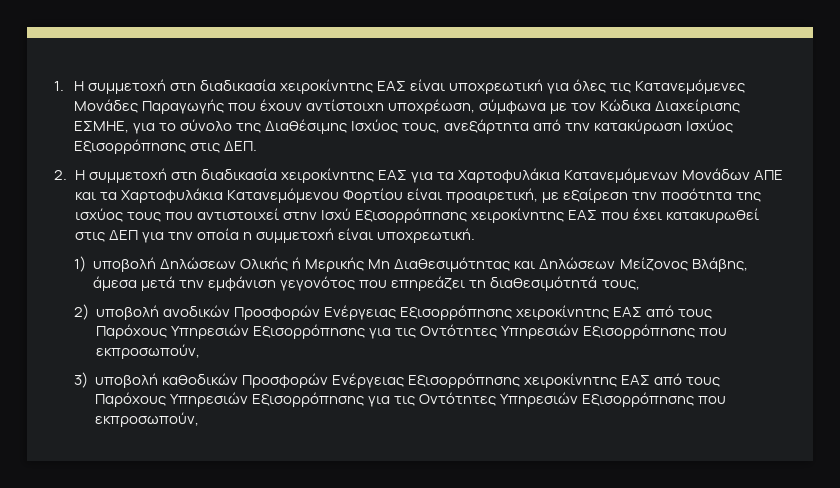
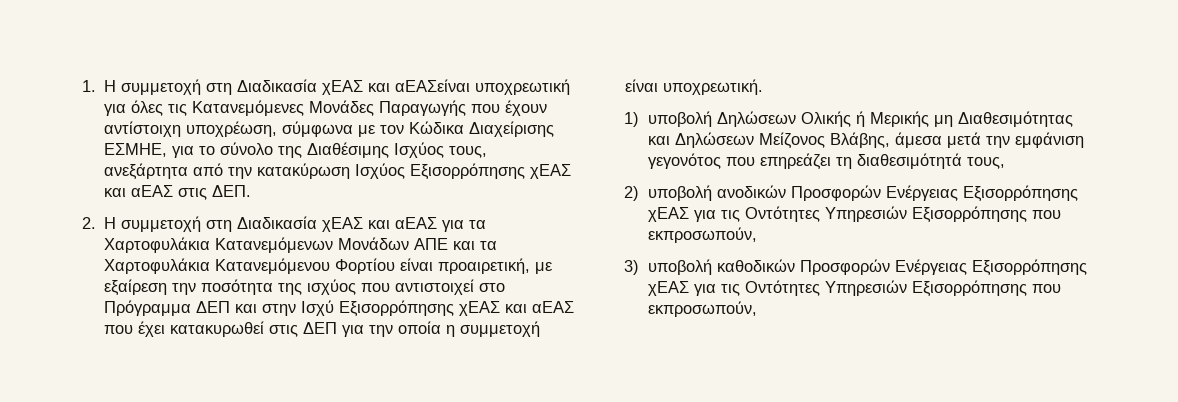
[199,79,445,94] διαδικασία χειροκίνητης ΕΑΣ είναι -> [237,79,471,95] Διαδικασία χΕΑΣ και αΕΑΣείναι
(186, 146) none -> [530,164,572,179] [104,185,174,197] χΕΑΣ και αΕΑΣ
[200,168,407,183] διαδικασία χειροκίνητης ΕΑΣ -> [237,216,438,232] Διαδικασία χΕΑΣ και αΕΑΣ
[126,212,161,222] τους -> (357, 287) none
[282,208,597,223] στην Ισχύ Εξισορρόπησης χειροκίνητης ΕΑΣ -> [479,283,506,292] [104,300,575,317] στο Πρόγραμμα ΔΕΠ και στην Ισχύ Εξισορρόπησης χΕΑΣ και αΕΑΣ
[368,259,391,269] Μη -> [933,115,953,127] μη
[516,305,713,320] [96,324,366,339] χειροκίνητης ΕΑΣ από τους Παρόχους Υπηρεσιών Εξισορρόπησης -> [647,207,689,222] χΕΑΣ
[524,373,721,388] [95,392,365,407] χειροκίνητης ΕΑΣ από τους Παρόχους Υπηρεσιών Εξισορρόπησης -> [647,281,689,296] χΕΑΣ

